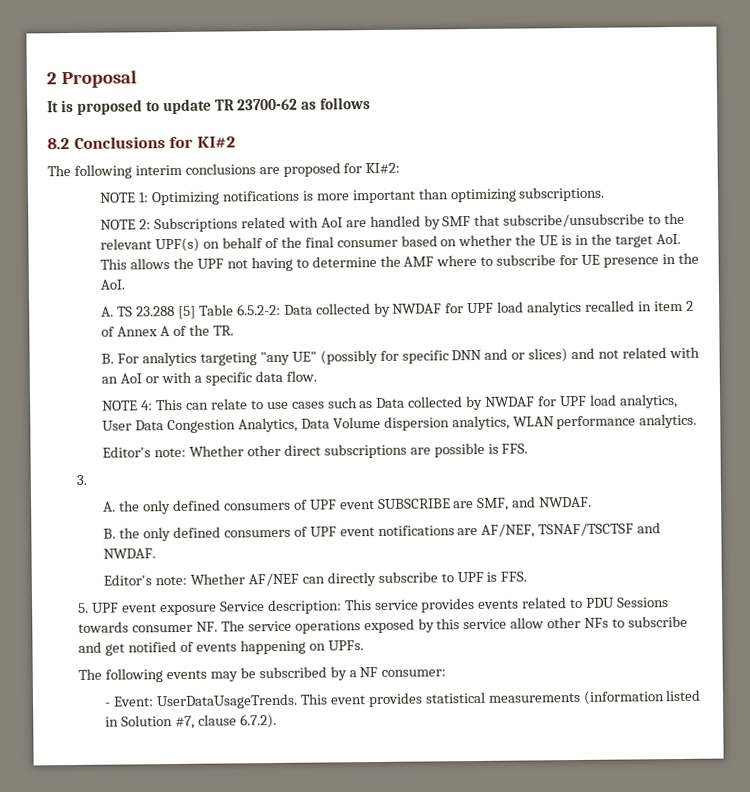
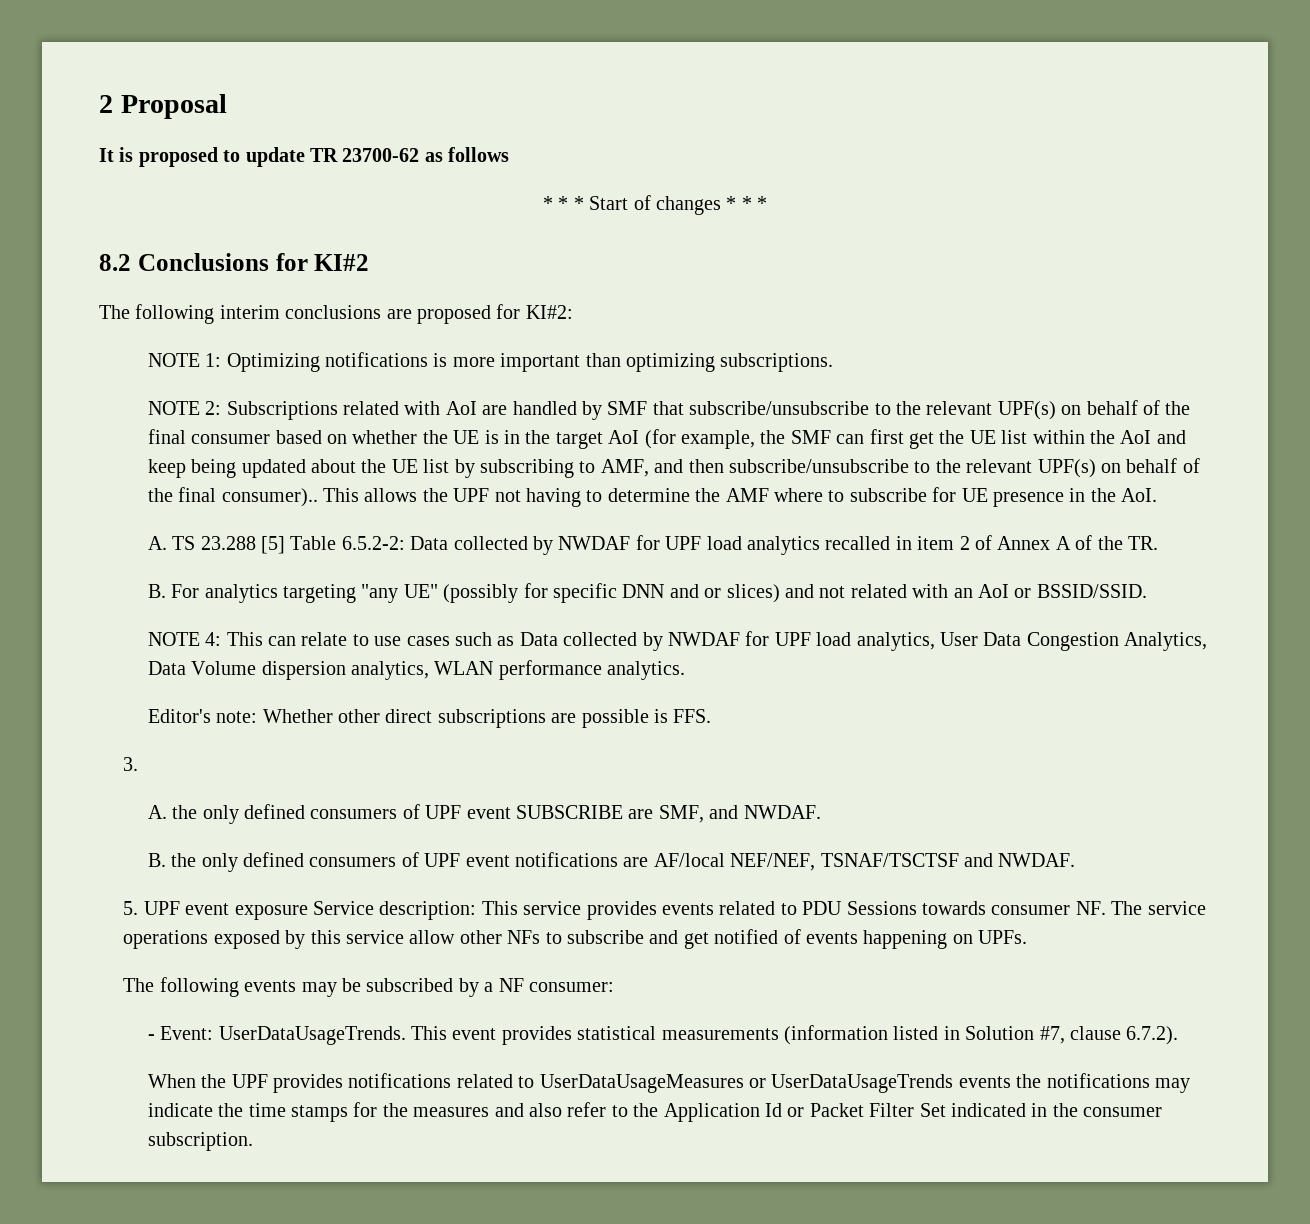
(372, 103) none -> [542,195,768,215] // * * * Start of changes * * *
[655,233,681,245] AoI. -> [608,429,1186,449] [147,458,1200,478] [147,487,318,507] AoI (for example, the SMF can first get the UE list within the AoI and keep being updated about the UE list by subscribing to AMF, and then subscribe/unsubscribe to the relevant UPF(s) on behalf of the final consumer)..
[160,370,317,386] with a specific data flow. -> [1036,584,1147,598] BSSID/SSID.
[481,523,536,538] AF/NEF, -> [653,853,816,871] AF/local NEF/NEF,
[103,571,528,587] // Editor's note: Whether AF/NEF can directly subscribe to UPF is FFS. -> (1076, 860) none
(277, 721) none -> [147,1073,1191,1093] [147,1102,1163,1122] [147,1132,253,1151] // When the UPF provides notifications related to UserDataUsageMeasures or UserDataUsageTrends events the notifications may indicate the time stamps for the measures and also refer to the Application Id or Packet Filter Set indicated in the consumer subscription.

